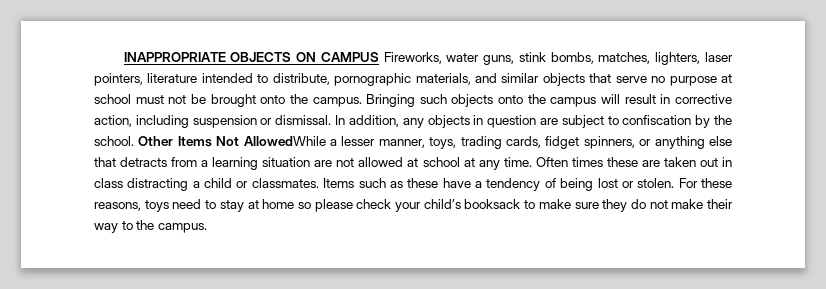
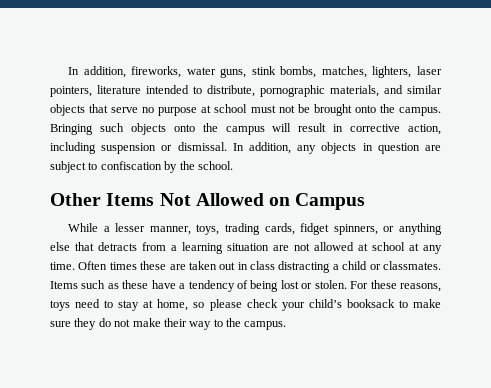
[123,52,442,64] INAPPROPRIATE OBJECTS ON CAMPUS Fireworks, -> [68,66,182,78] In addition, fireworks,
(134, 141) none -> (233, 165) //
[243,136,326,146] AllowedWhile -> [195,193,366,210] [68,223,99,232] Allowed on Campus // While
[262,199,295,209] home -> [157,299,189,311] home,

